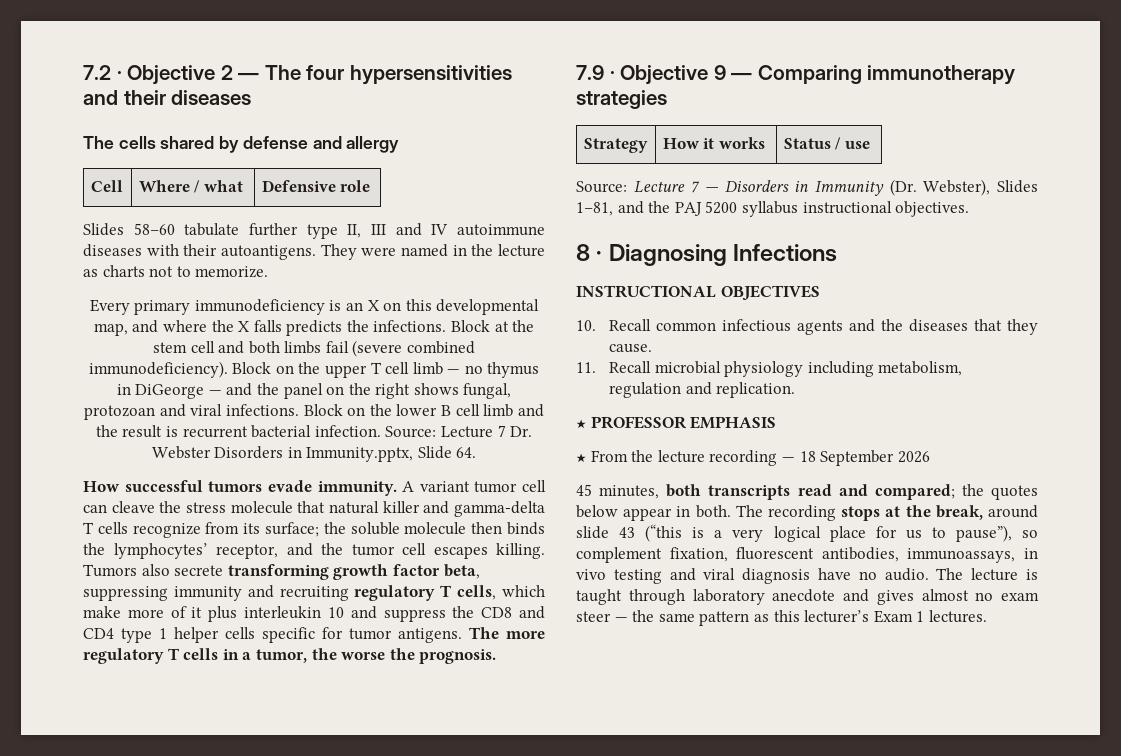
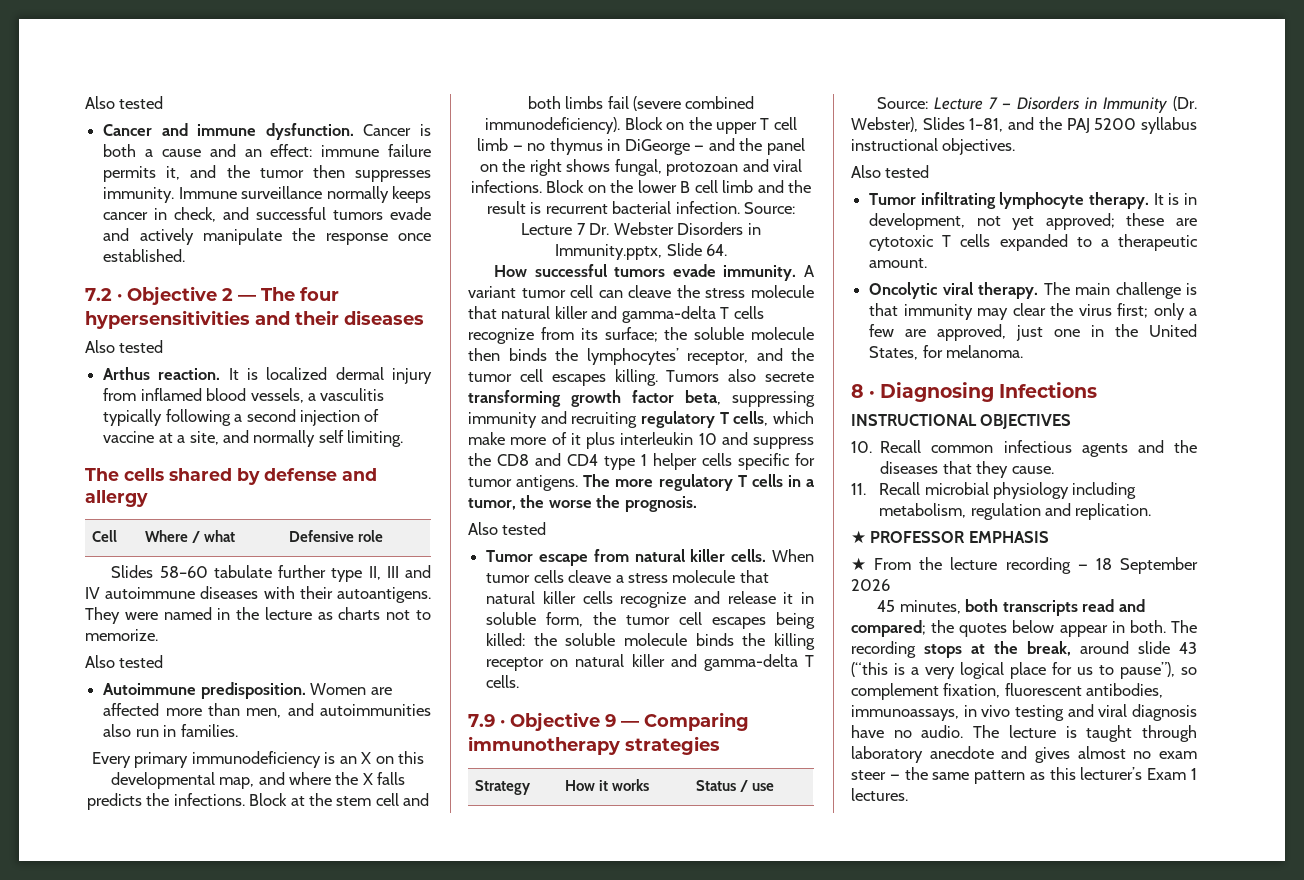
(83, 72) none -> [85,96,164,109] [103,123,431,140] [103,144,431,157] [103,165,431,182] [103,186,432,203] [103,207,431,222] [103,228,431,245] [103,249,186,262] Also tested // Cancer and immune dysfunction. Cancer is both a cause and an effect: immune failure permits it, and the tumor then suppresses immunity. Immune surveillance normally keeps cancer in check, and successful tumors evade and actively manipulate the response once established. //
(252, 97) none -> [85,340,164,353] [103,367,433,384] [103,388,385,403] [103,409,380,426] [103,430,404,447] // Also tested // Arthus reaction. It is localized dermal injury from inflamed blood vessels, a vasculitis typically following a second injection of vaccine at a site, and normally self limiting.
(269, 272) none -> [85,655,164,668] [103,682,392,699] [103,703,431,718] [103,724,238,737] // Also tested // Autoimmune predisposition. Women are affected more than men, and autoimmunities also run in families.
(497, 656) none -> [468,522,547,535] [486,549,814,566] [486,570,769,583] [486,591,814,608] [486,612,815,629] [486,633,815,650] [486,654,814,671] [486,675,520,688] // Also tested // Tumor escape from natural killer cells. When tumor cells cleave a stress molecule that natural killer cells recognize and release it in soluble form, the tumor cell escapes being killed: the soluble molecule binds the killing receptor on natural killer and gamma-delta T cells.
(970, 209) none -> [851,165,930,178] [869,192,1197,209] [869,213,1197,230] [869,234,1198,251] [869,258,928,268] [869,282,1197,299] [869,303,1197,320] [869,324,1197,341] [869,345,1024,360] // Also tested // Tumor infiltrating lymphocyte therapy. It is in development, not yet approved; these are cytotoxic T cells expanded to a therapeutic amount. // Oncolytic viral therapy. The main challenge is that immunity may clear the virus first; only a few are approved, just one in the United States, for melanoma.

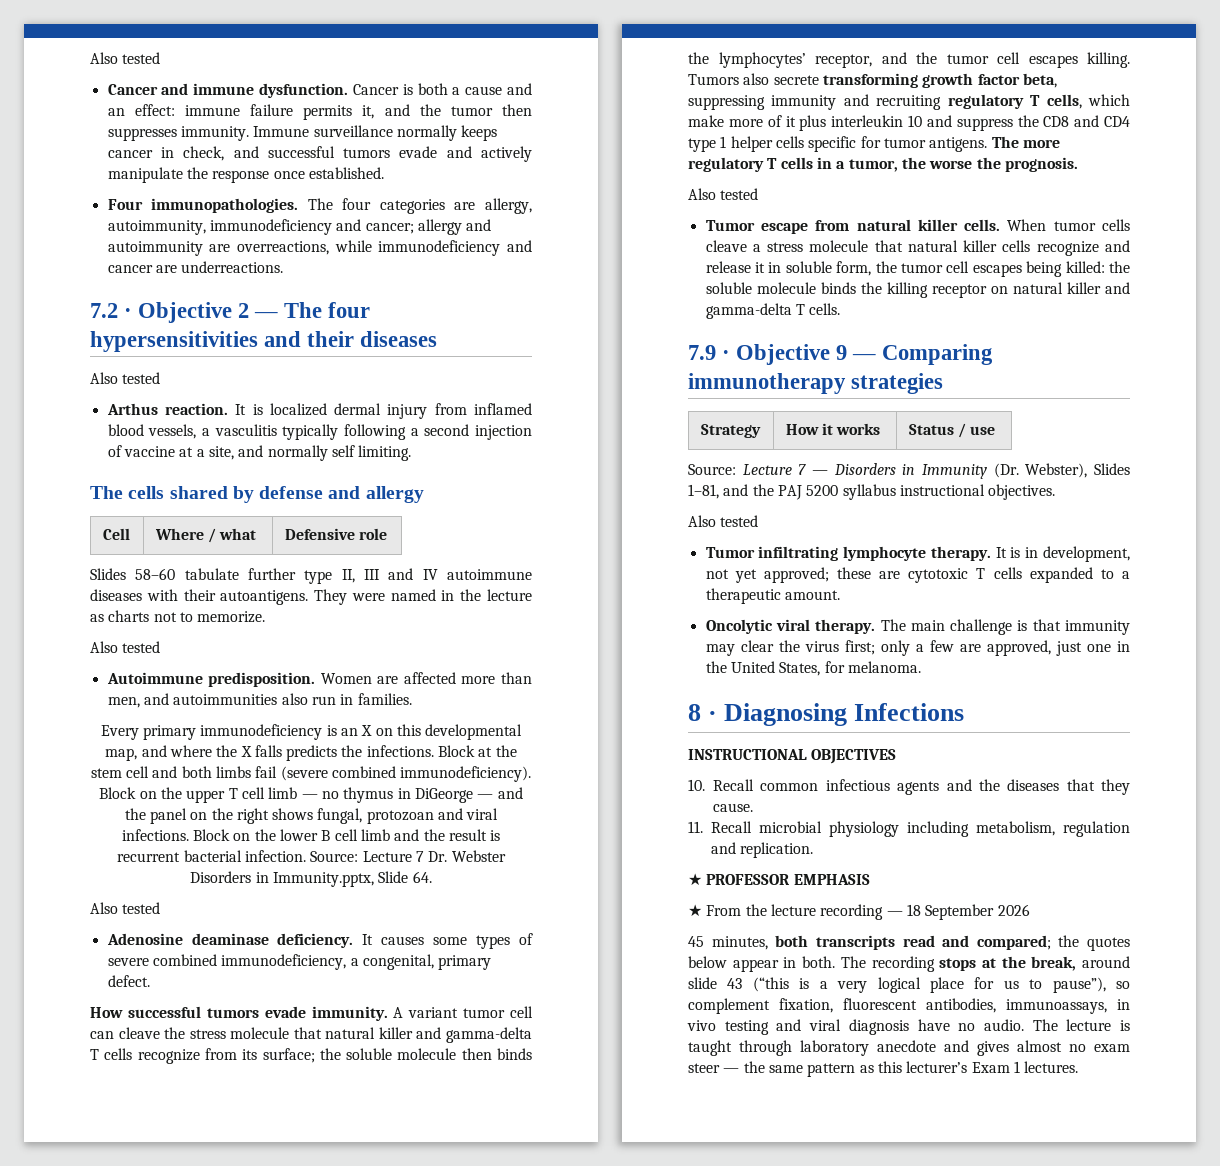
(186, 255) none -> [107,198,532,214] [107,219,492,235] [107,240,532,256] [107,261,284,273] // Four immunopathologies. The four categories are allergy, autoimmunity, immunodeficiency and cancer; allergy and autoimmunity are overreactions, while immunodeficiency and cancer are underreactions.
(727, 250) none -> [90,902,161,914] [106,933,533,949] [107,954,492,970] [107,975,150,987] // Also tested // Adenosine deaminase deficiency. It causes some types of severe combined immunodeficiency, a congenital, primary defect.

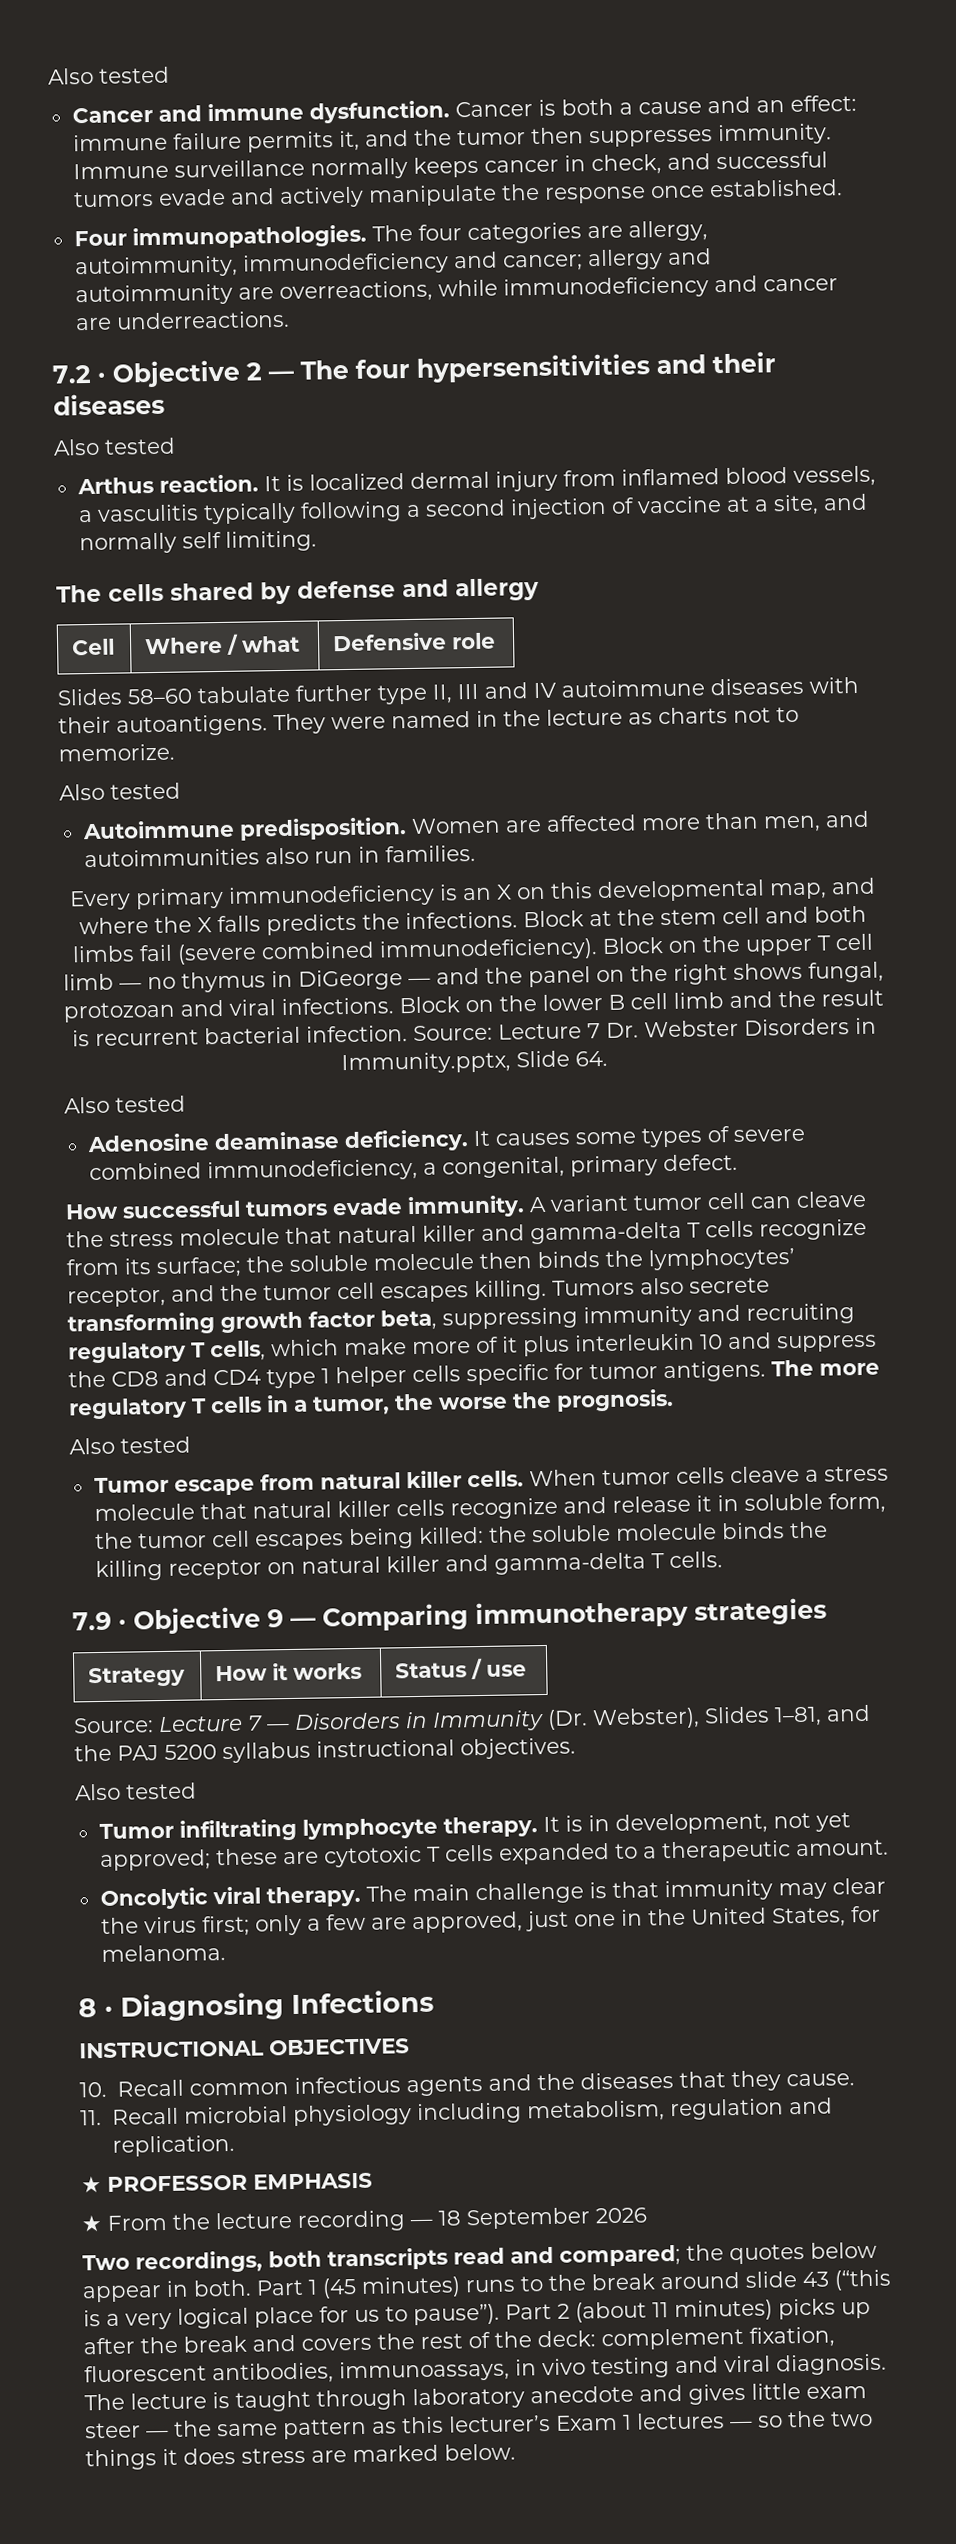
[688,936,768,950] 45 minutes, -> [82,2250,263,2274] Two recordings,
[840,956,1077,972] The recording stops at the break, -> [256,2273,656,2299] Part 1 (45 minutes) runs to the break
[1052,977,1130,993] pause”), so -> [413,2298,871,2326] [83,2330,596,2355] pause”). Part 2 (about 11 minutes) picks up after the break and covers the rest of the deck:
[848,1019,1024,1035] diagnosis have no audio. -> [776,2353,887,2376] diagnosis.
[1017,1040,1086,1052] almost no -> [751,2383,801,2400] little
[1024,1061,1079,1073] lectures. -> [636,2410,873,2430] [85,2443,516,2471] lectures — so the two things it does stress are marked below.

